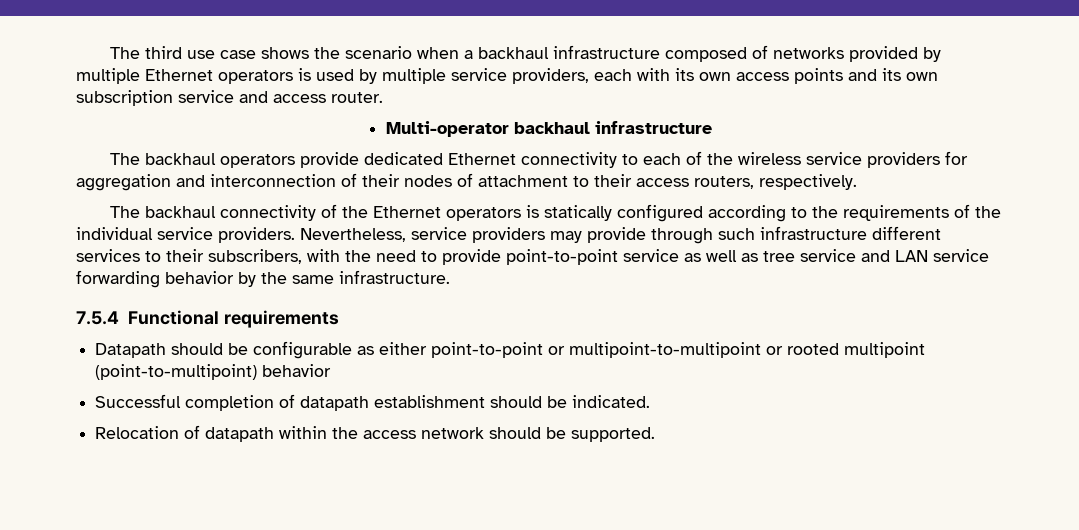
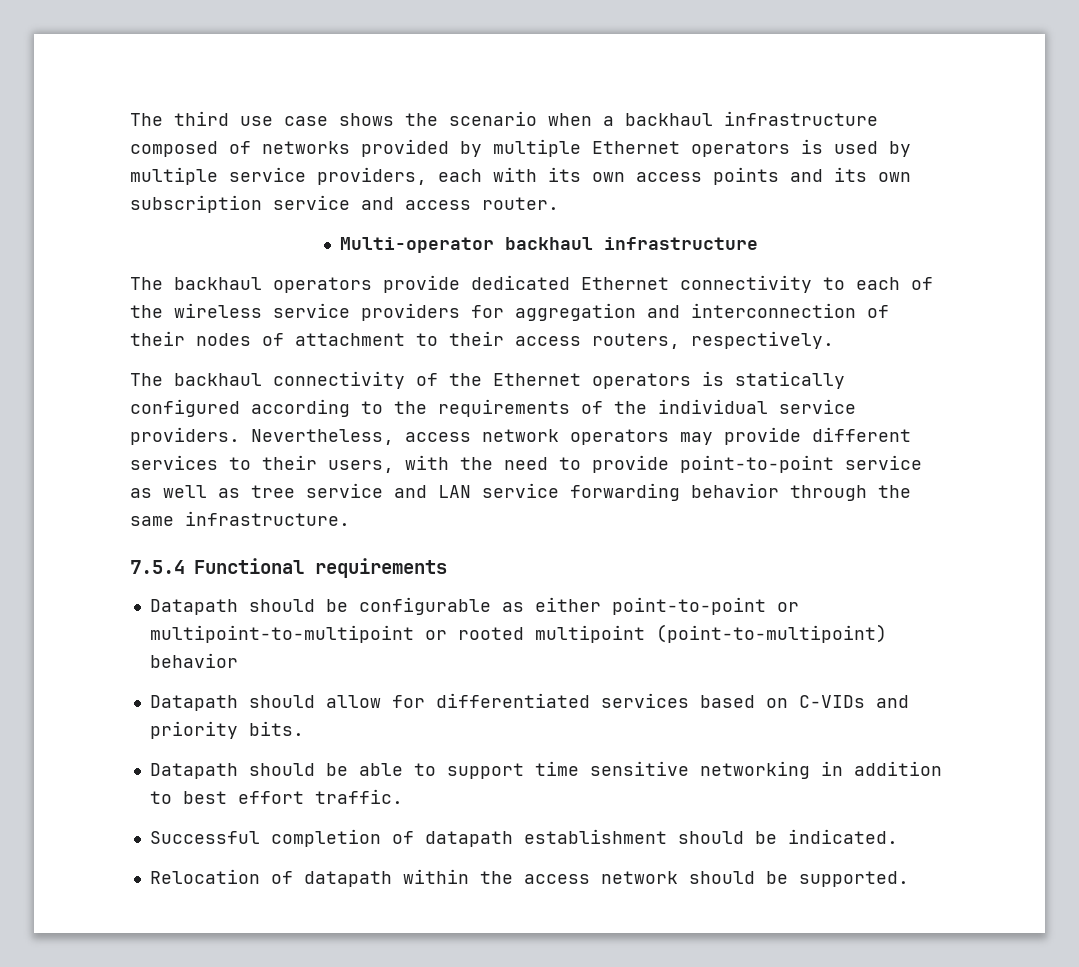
[411,226,867,244] service providers may provide through such infrastructure -> [405,427,801,445] access network operators may provide
[208,249,302,264] subscribers, -> [328,460,394,473] users,
[238,272,256,287] by -> [790,485,867,501] through
(332, 370) none -> [149,693,909,711] [149,721,304,739] [149,761,942,779] [149,789,403,804] // Datapath should allow for differentiated services based on C-VIDs and priority bits. // Datapath should be able to support time sensitive networking in addition to best effort traffic.

